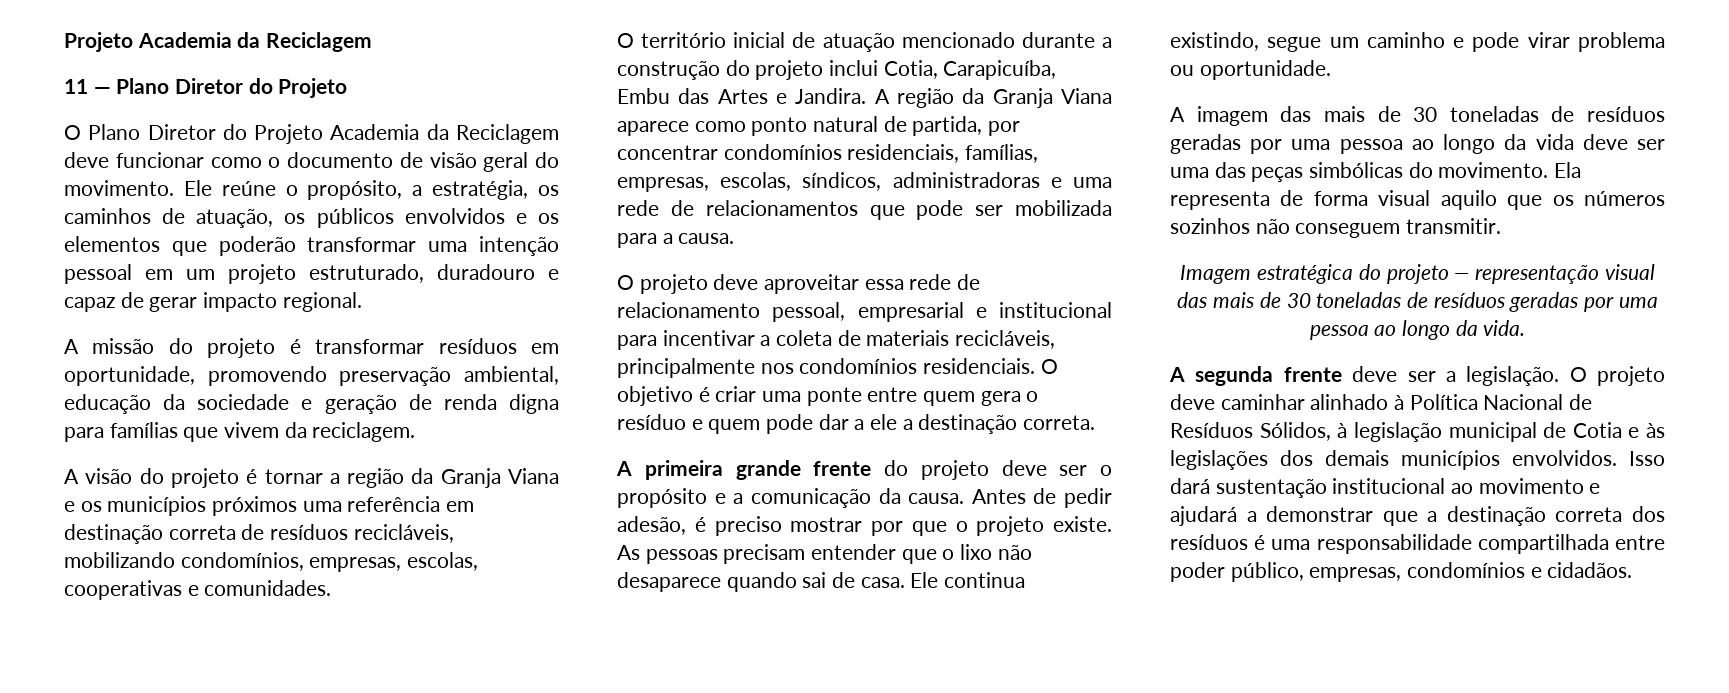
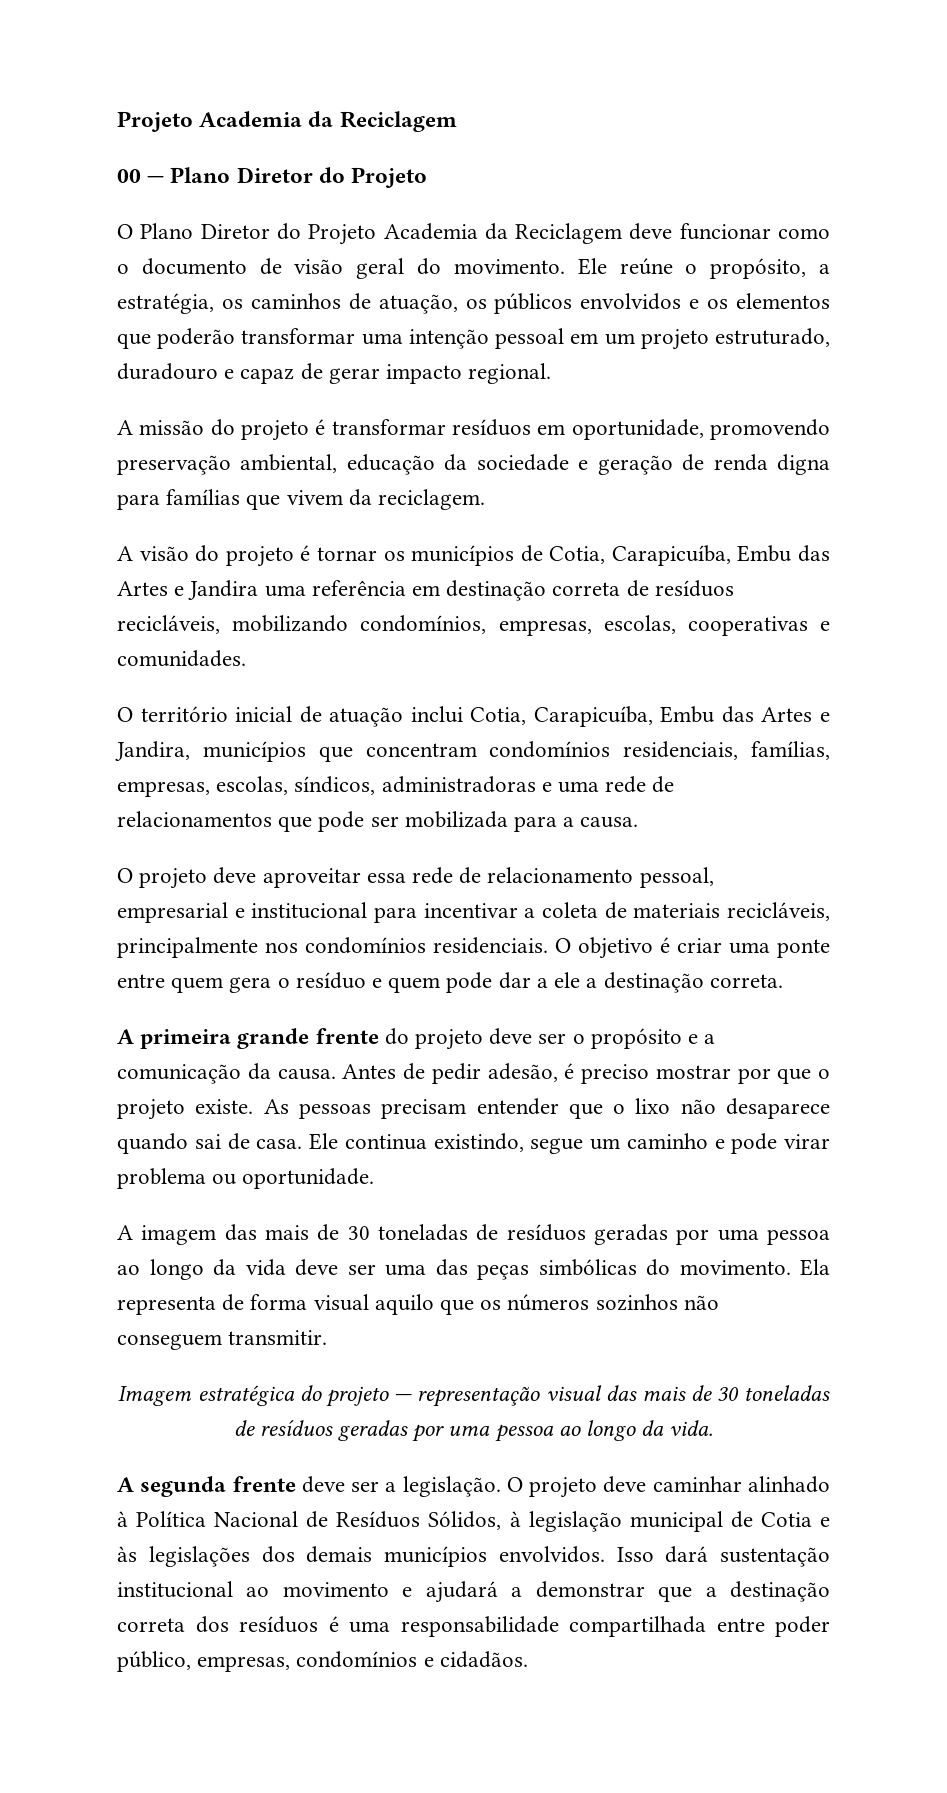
[64,79,88,94] 11 -> [117,169,141,183] 00
[329,468,559,488] [64,496,298,516] a região da Granja Viana e os municípios próximos -> [383,545,830,566] [117,580,259,600] os municípios de Cotia, Carapicuíba, Embu das Artes e Jandira
[901,32,1112,48] [617,60,824,80] mencionado durante a construção do projeto -> (404, 717) none
[795,88,1112,108] [617,116,1021,136] [617,145,718,160] Jandira. A região da Granja Viana aparece como ponto natural de partida, por concentrar -> [115,741,477,762] Jandira, municípios que concentram

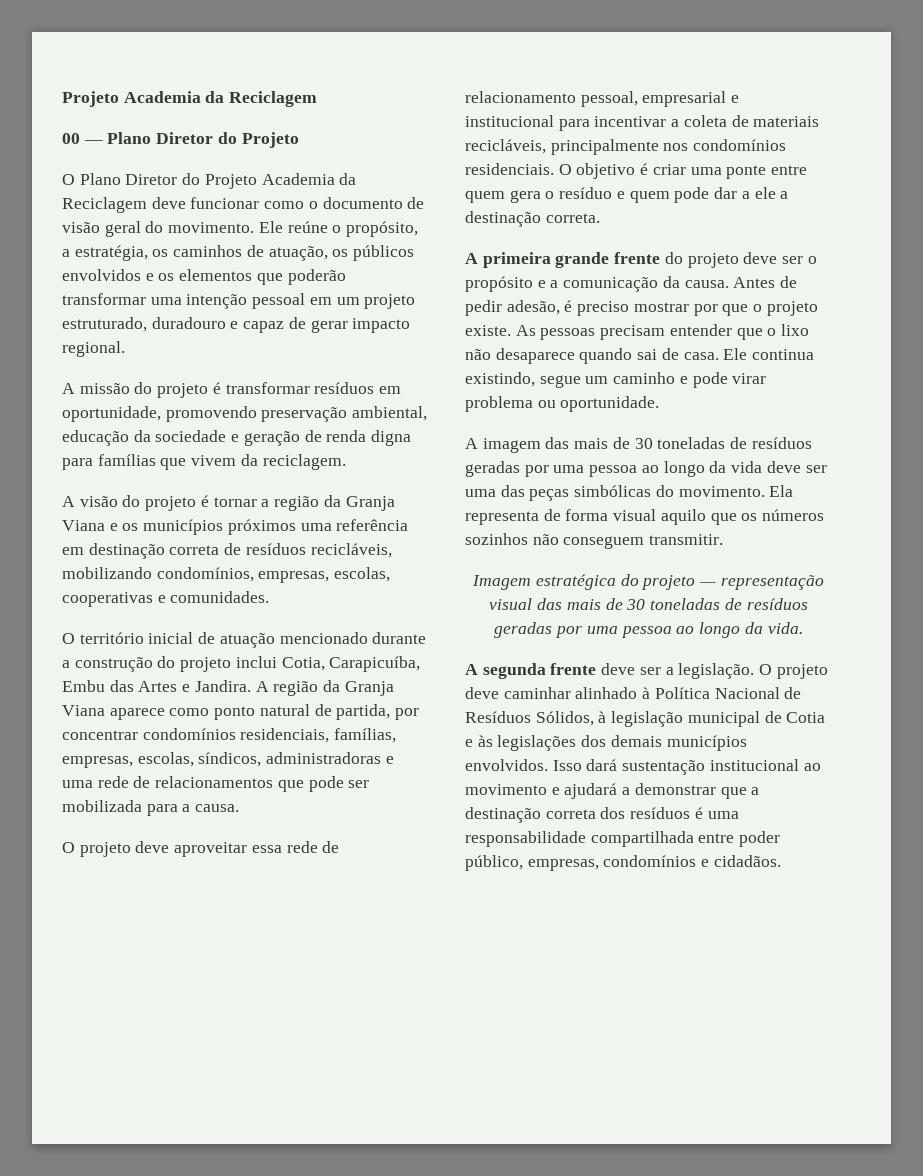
[383,545,830,566] [117,580,259,600] os municípios de Cotia, Carapicuíba, Embu das Artes e Jandira -> [261,495,395,511] [62,519,296,535] a região da Granja Viana e os municípios próximos
(404, 717) none -> [279,632,427,644] [62,656,232,672] mencionado durante a construção do projeto
[115,741,477,762] Jandira, municípios que concentram -> [194,680,394,696] [62,704,420,720] [62,730,138,740] Jandira. A região da Granja Viana aparece como ponto natural de partida, por concentrar

